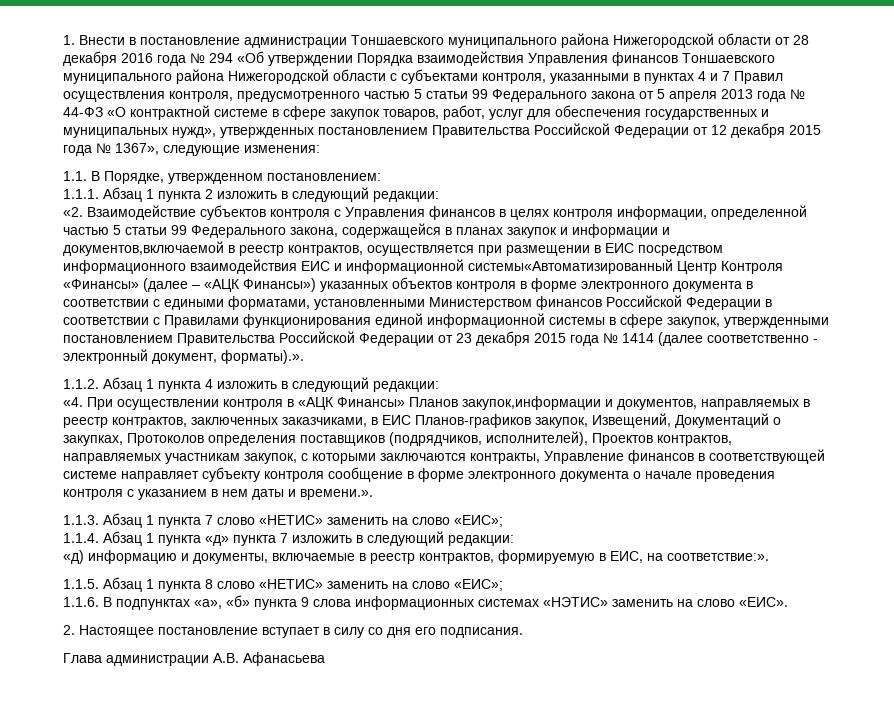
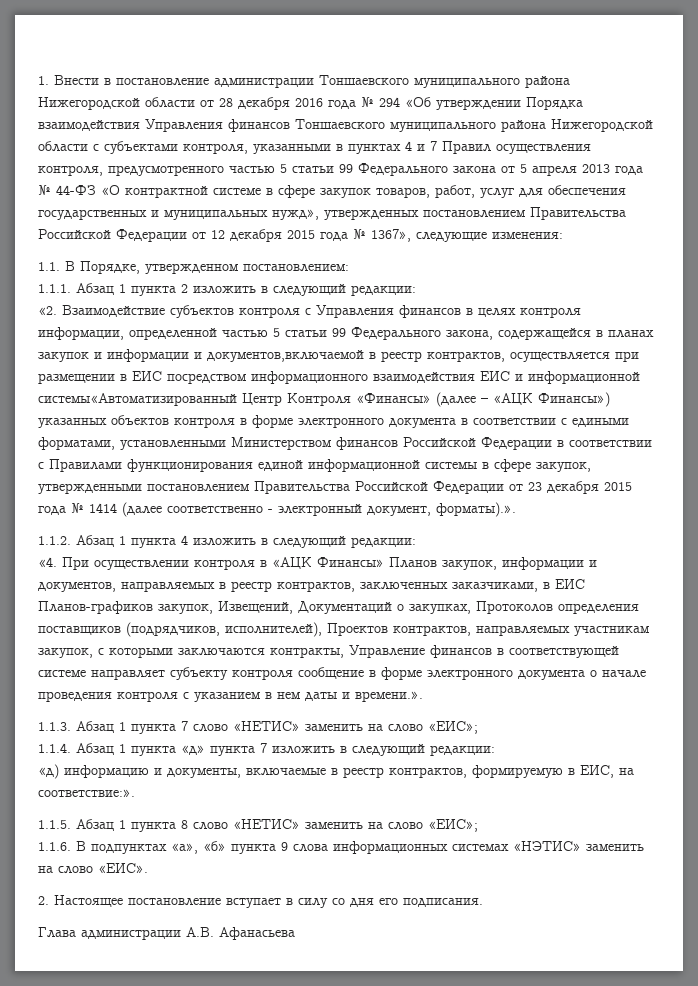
[462,396,601,410] закупок,информации -> [442,557,584,570] закупок, информации

